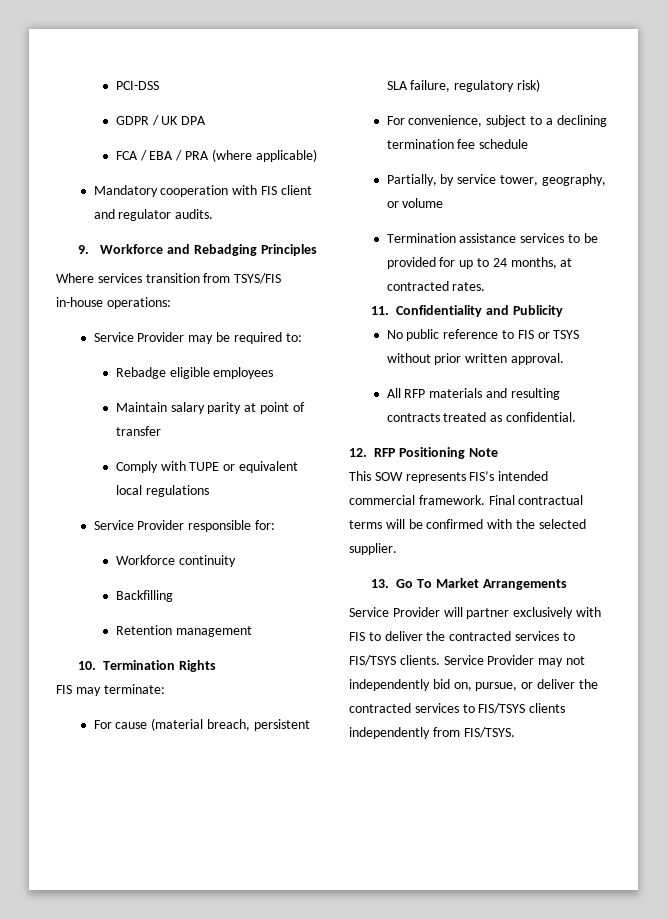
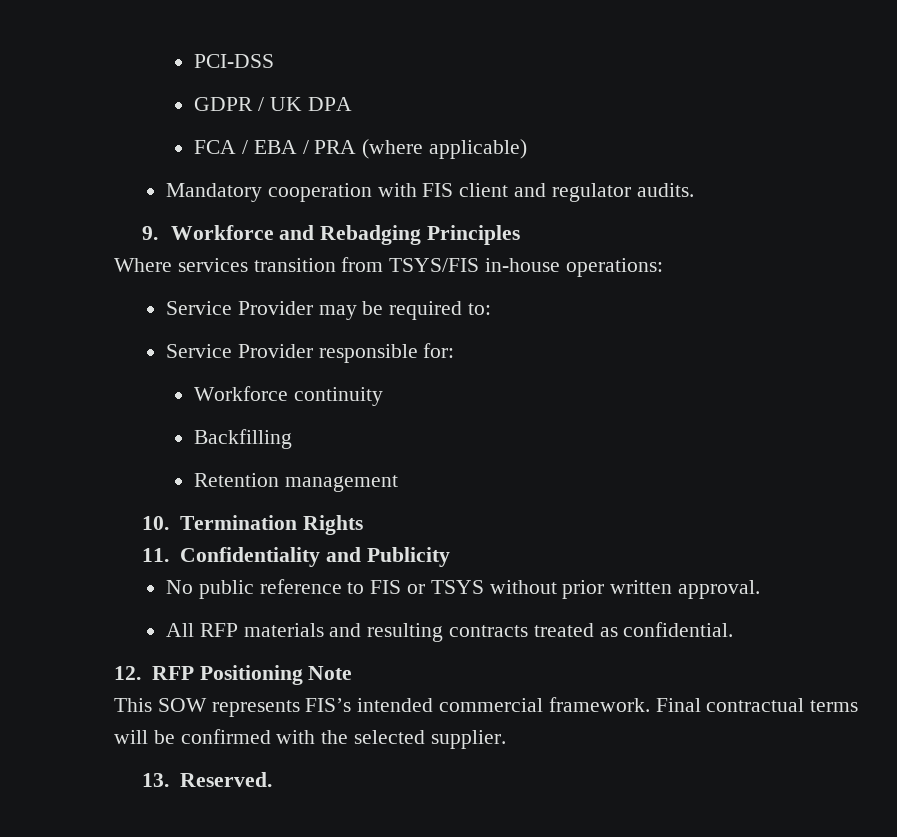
[115,367,274,379] [115,402,305,414] [115,426,161,436] [115,461,298,473] [115,485,209,497] // Rebadge eligible employees // Maintain salary parity at point of transfer // Comply with TUPE or equivalent local regulations -> (491, 309) none
[56,684,165,696] [93,718,310,731] [386,79,540,92] [386,115,607,127] [386,139,529,149] [386,174,606,186] [386,198,444,208] [386,233,598,243] [386,257,573,269] [386,281,486,291] // FIS may terminate: // For cause (material breach, persistent SLA failure, regulatory risk) // For convenience, subject to a declining termination fee schedule // Partially, by service tower, geography, or volume // Termination assistance services to be provided for up to 24 months, at contracted rates. -> (363, 525) none
[396,578,567,590] [349,607,601,619] [349,631,575,641] [349,655,585,667] [349,679,598,691] [349,703,566,714] [349,727,515,739] Go To Market Arrangements // Service Provider will partner exclusively with FIS to deliver the contracted services to FIS/TSYS clients. Service Provider may not independently bid on, pursue, or deliver the contracted services to FIS/TSYS clients independently from FIS/TSYS. -> [180,772,273,787] Reserved.

